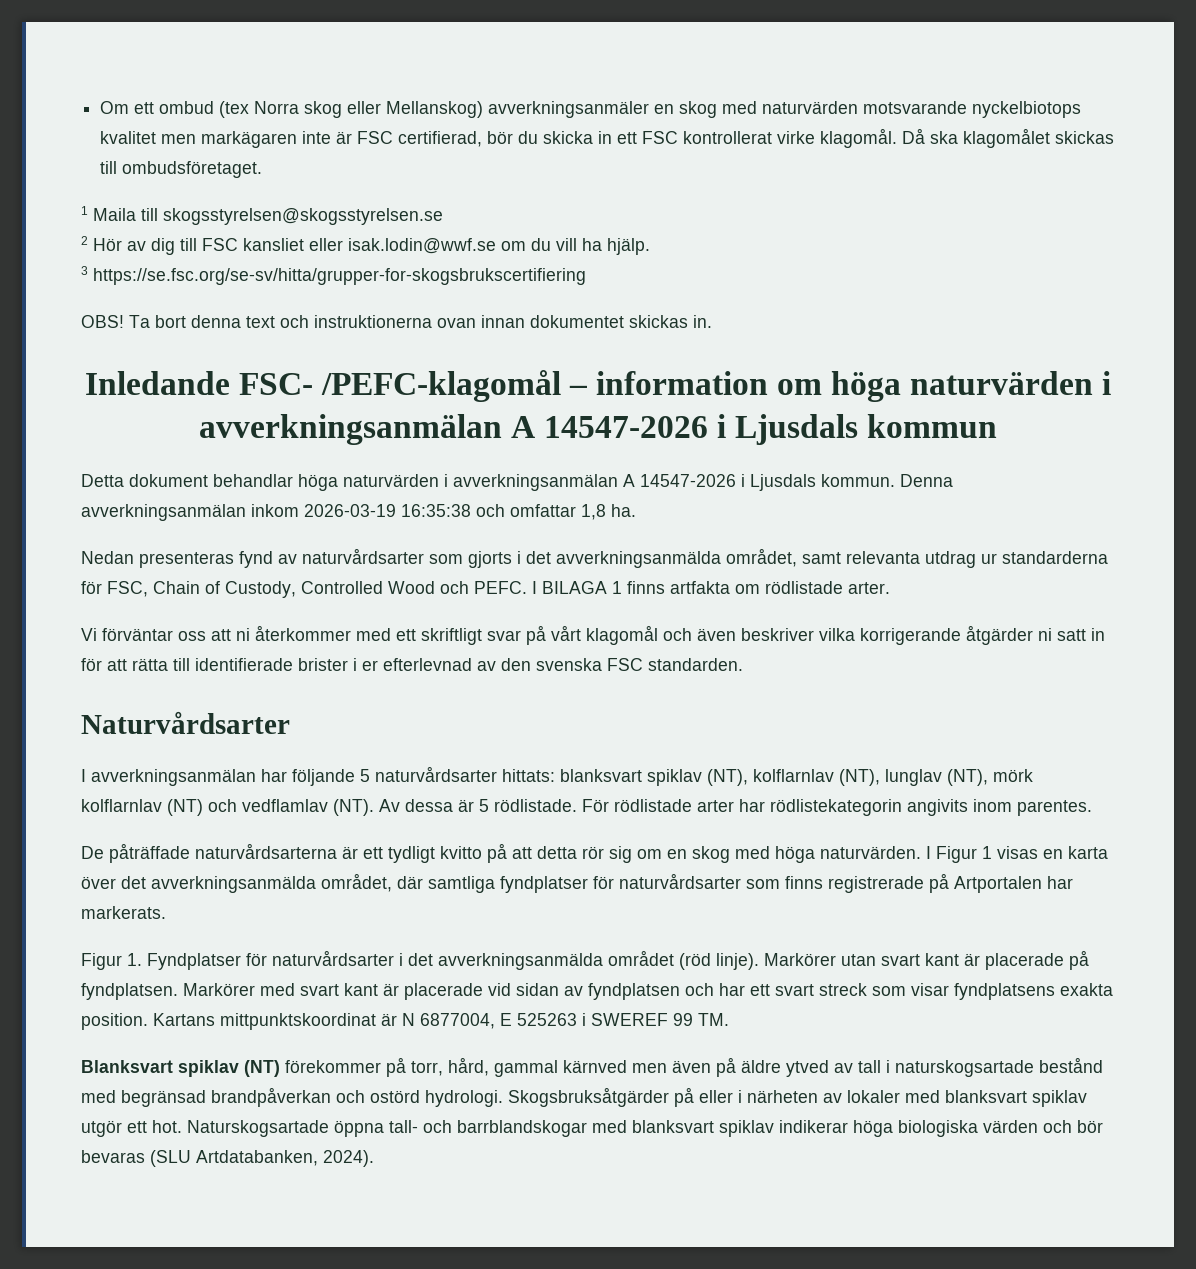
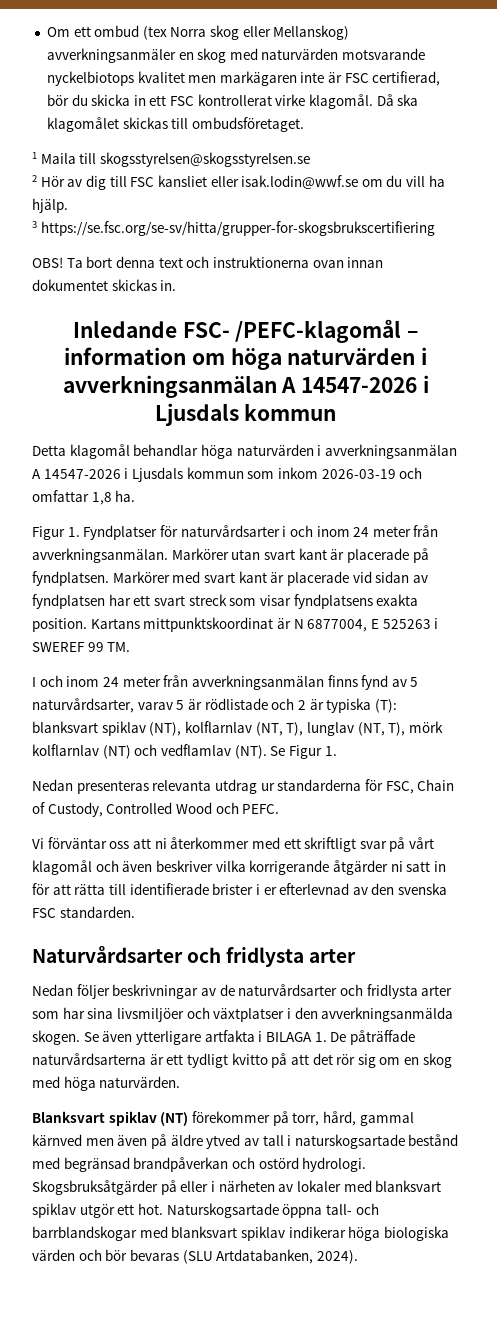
[129,474,208,487] dokument -> [69,444,130,459] klagomål
[821,474,953,487] [81,504,246,521] kommun. Denna avverkningsanmälan -> [186,467,275,479] kommun som
[401,504,471,517] 16:35:38 -> (396, 474) none
[81,548,841,568] Nedan presenteras fynd av naturvårdsarter som gjorts i det avverkningsanmälda området, samt -> [32,525,439,540] [32,548,429,563] [32,571,428,586] [32,594,419,609] [32,617,439,632] [32,642,131,652] [32,675,419,690] [32,698,397,713] [32,721,443,736] [32,744,337,759] [32,779,149,794] Figur 1. Fyndplatser för naturvårdsarter i och inom 24 meter från avverkningsanmälan. Markörer utan svart kant är placerade på fyndplatsen. Markörer med svart kant är placerade vid sidan av fyndplatsen har ett svart streck som visar fyndplatsens exakta position. Kartans mittpunktskoordinat är N 6877004, E 525263 i SWEREF 99 TM. // I och inom 24 meter från avverkningsanmälan finns fynd av 5 naturvårdsarter, varav 5 är rödlistade och 2 är typiska (T): blanksvart spiklav (NT), kolflarnlav (NT, T), lunglav (NT, T), mörk kolflarnlav (NT) och vedflamlav (NT). Se Figur 1. // Nedan presenteras
[532,581,890,594] I BILAGA 1 finns artfakta om rödlistade arter. -> (280, 809) none
[81,766,1033,786] [81,799,1092,816] // I avverkningsanmälan har följande 5 naturvårdsarter hittats: blanksvart spiklav (NT), kolflarnlav (NT), lunglav (NT), mörk kolflarnlav (NT) och vedflamlav (NT). Av dessa är 5 rödlistade. För rödlistade arter har rödlistekategorin angivits inom parentes. // -> [187,947,357,967] [32,984,453,999] [32,1007,454,1022] [32,1030,327,1045] och fridlysta arter // Nedan följer beskrivningar av de naturvårdsarter och fridlysta arter som har sina livsmiljöer och växtplatser i den avverkningsanmälda skogen. Se även ytterligare artfakta i BILAGA 1.
[537,846,577,859] detta -> [312,1053,333,1065] det
[926,846,1108,863] [81,873,1073,893] [81,906,166,919] [81,950,1089,970] [81,983,1113,1000] [81,1013,729,1030] I Figur 1 visas en karta över det avverkningsanmälda området, där samtliga fyndplatser för naturvårdsarter som finns registrerade på Artportalen har markerats. // Figur 1. Fyndplatser för naturvårdsarter i det avverkningsanmälda området (röd linje). Markörer utan svart kant är placerade på fyndplatsen. Markörer med svart kant är placerade vid sidan av fyndplatsen och har ett svart streck som visar fyndplatsens exakta position. Kartans mittpunktskoordinat är N 6877004, E 525263 i SWEREF 99 TM. -> (181, 1082) none

